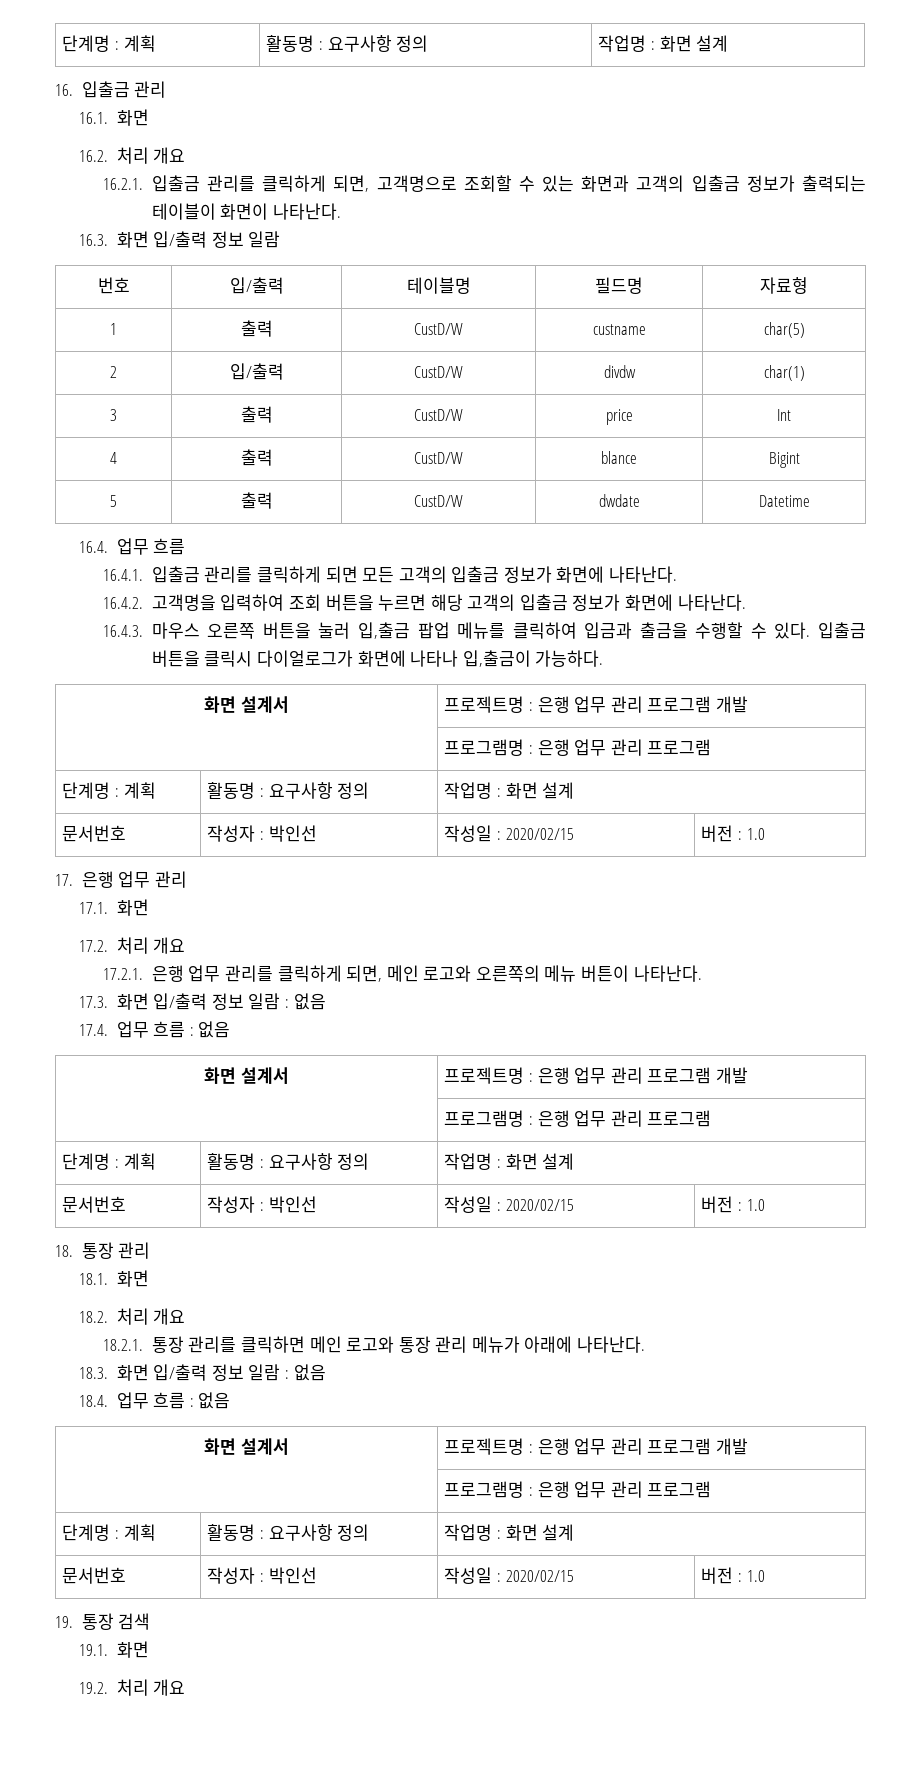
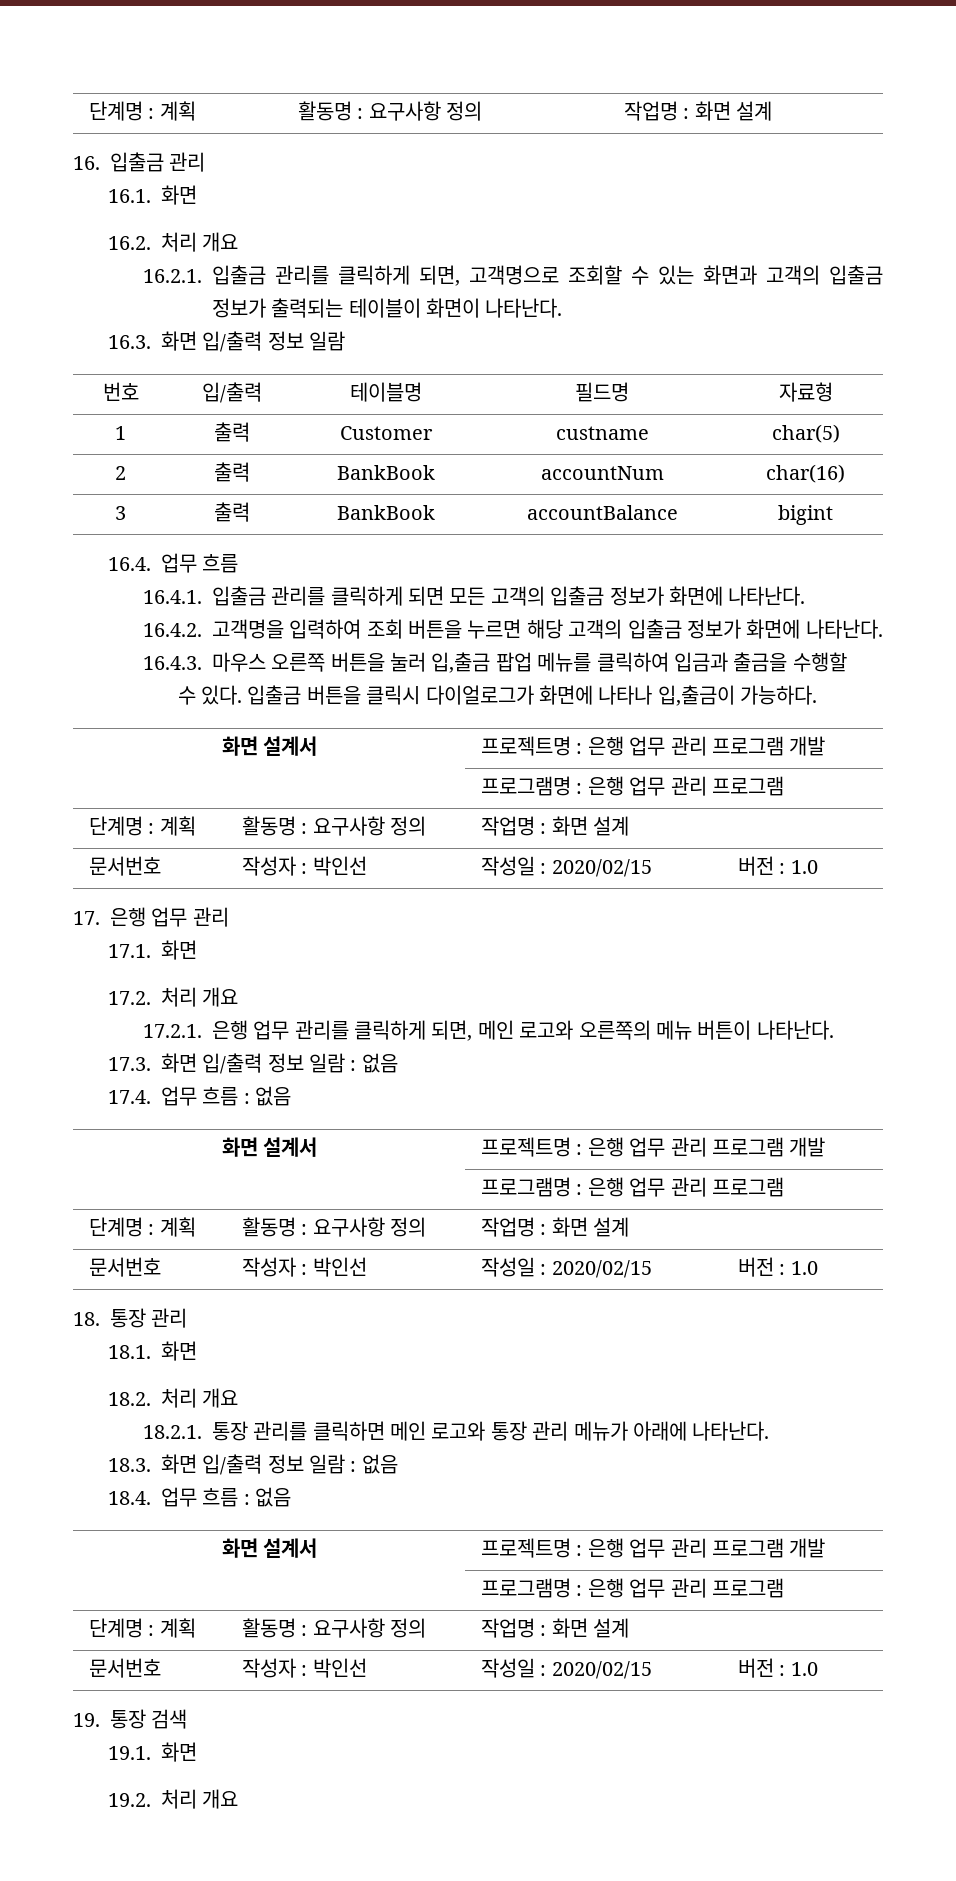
[414,323,463,335] CustD/W -> [339,426,433,440] Customer
[229,363,284,380] [414,366,463,378] [603,365,636,378] [763,365,805,381] [110,409,117,421] [240,406,273,423] [414,409,463,421] [605,409,633,425] [777,409,791,421] [110,452,117,464] [240,449,273,466] [414,452,463,464] [601,451,637,464] [768,452,800,468] [110,495,117,507] [240,492,273,509] [414,495,463,507] [598,494,640,507] [758,495,810,507] 입/출력 | CustD/W | divdw | char(1) // 3 | 출력 | CustD/W | price | Int // 4 | 출력 | CustD/W | blance | Bigint // 5 | 출력 | CustD/W | dwdate | Datetime -> [213,462,250,482] [336,465,435,480] [540,466,664,480] [766,464,845,483] [115,506,126,520] [213,502,250,522] [336,505,435,520] [526,505,678,520] [778,505,833,525] 출력 | BankBook | accountNum | char(16) // 3 | 출력 | BankBook | accountBalance | bigint
(744, 630) none -> (847, 662) //

